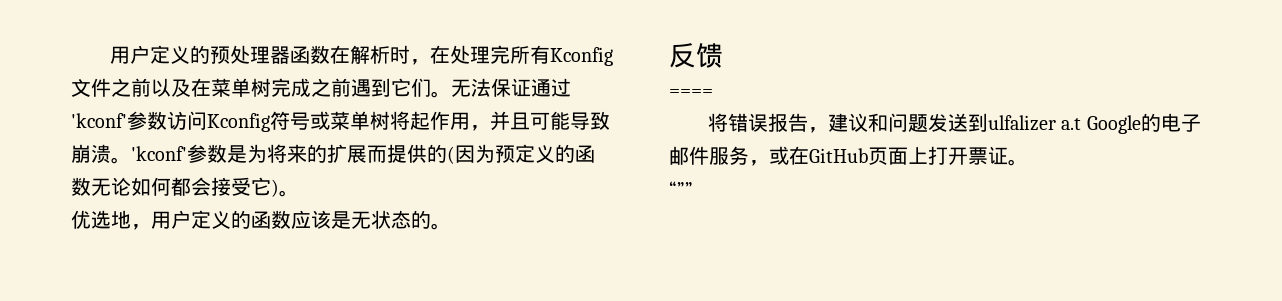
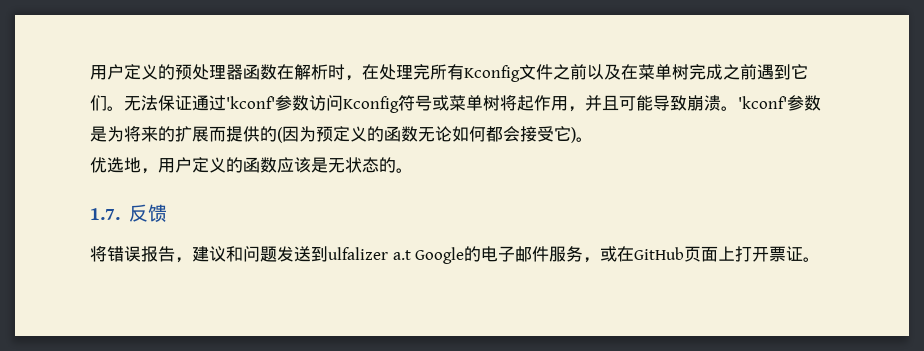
(451, 226) none -> [90,208,120,220] 1.7.
[669,89,713,97] // ==== -> (167, 213) none
[669,181,693,196] // “”” -> (821, 259) none

